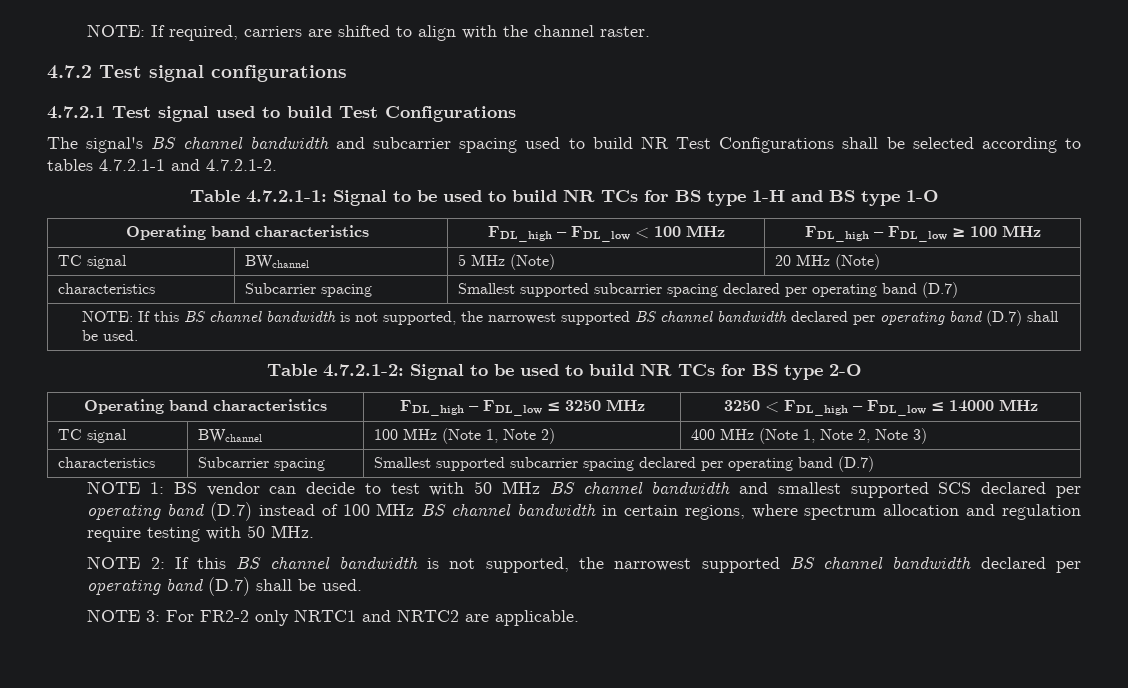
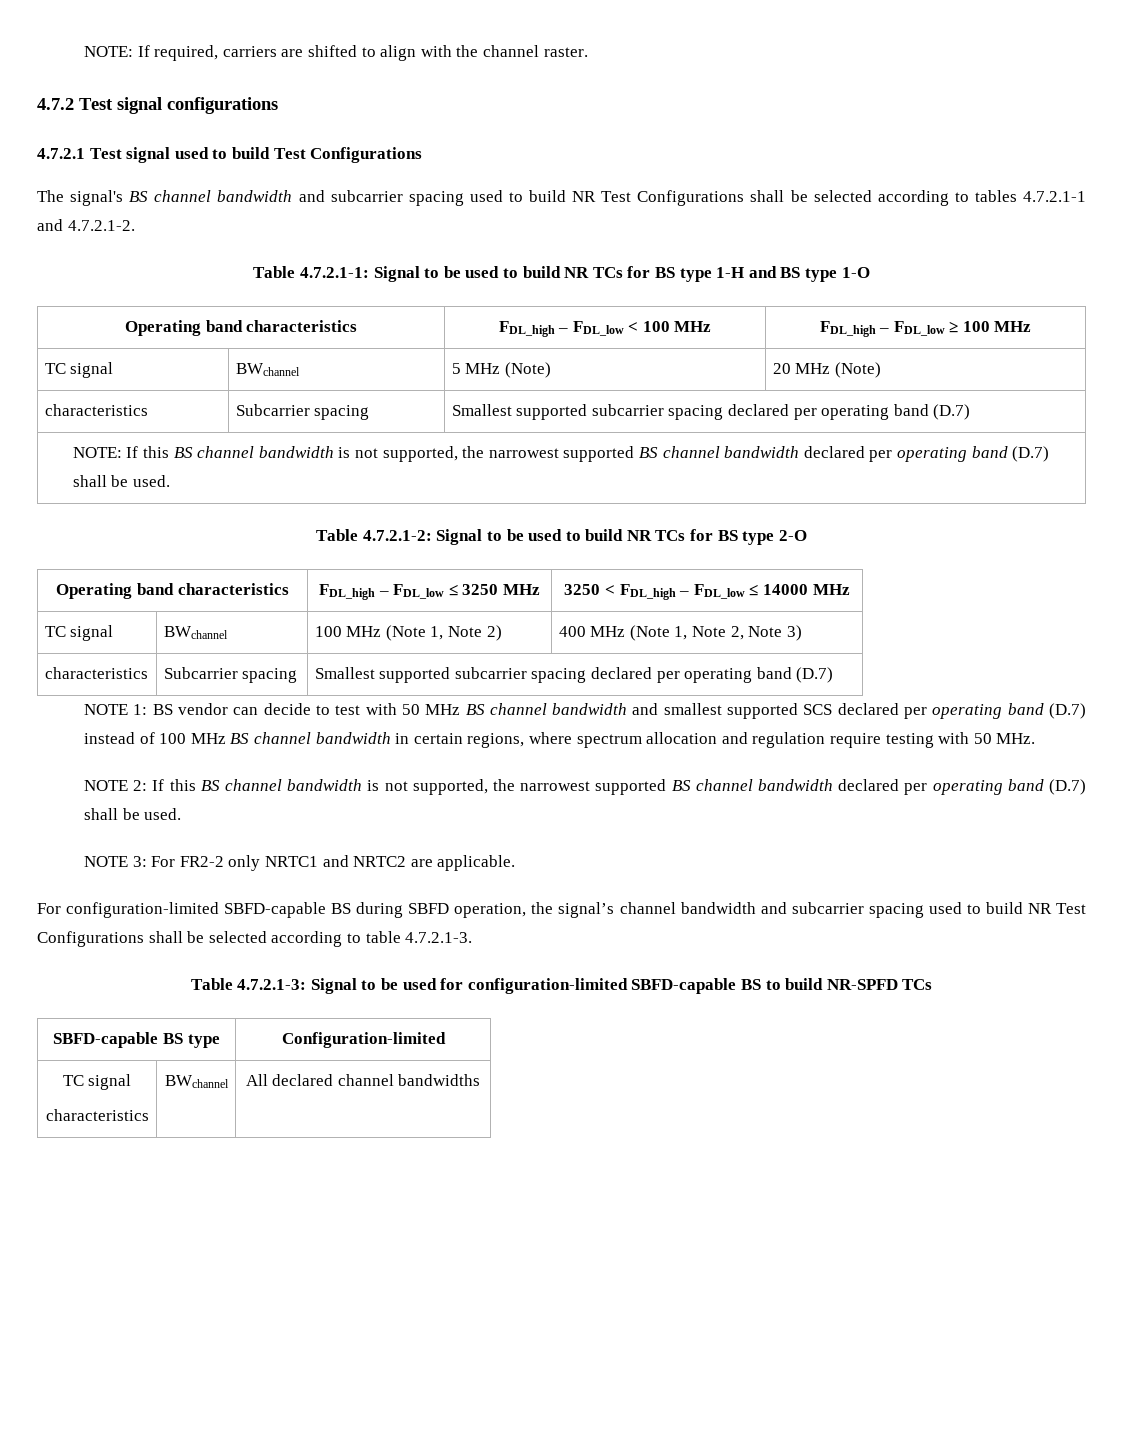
(580, 618) none -> [37,902,1086,918] [37,931,473,947] [190,978,933,994] [53,1032,220,1048] [281,1032,446,1048] [62,1074,132,1090] [45,1109,149,1121] [164,1075,229,1088] [245,1074,481,1086] // For configuration-limited SBFD-capable BS during SBFD operation, the signal’s channel bandwidth and subcarrier spacing used to build NR Test Configurations shall be selected according to table 4.7.2.1-3. // Table 4.7.2.1-3: Signal to be used for configuration-limited SBFD-capable BS to build NR-SPFD TCs // SBFD-capable BS type | Configuration-limited // TC signal // characteristics | BWchannel | All declared channel bandwidths

